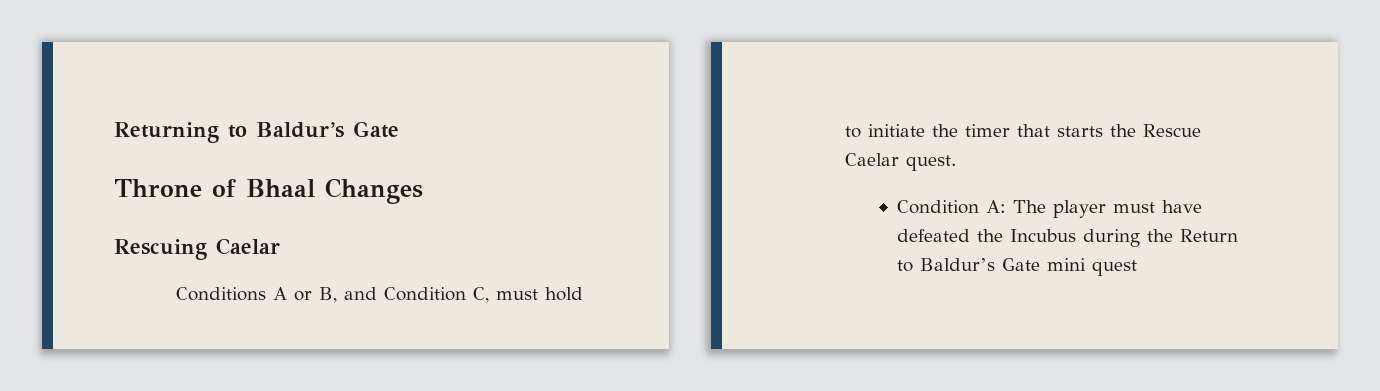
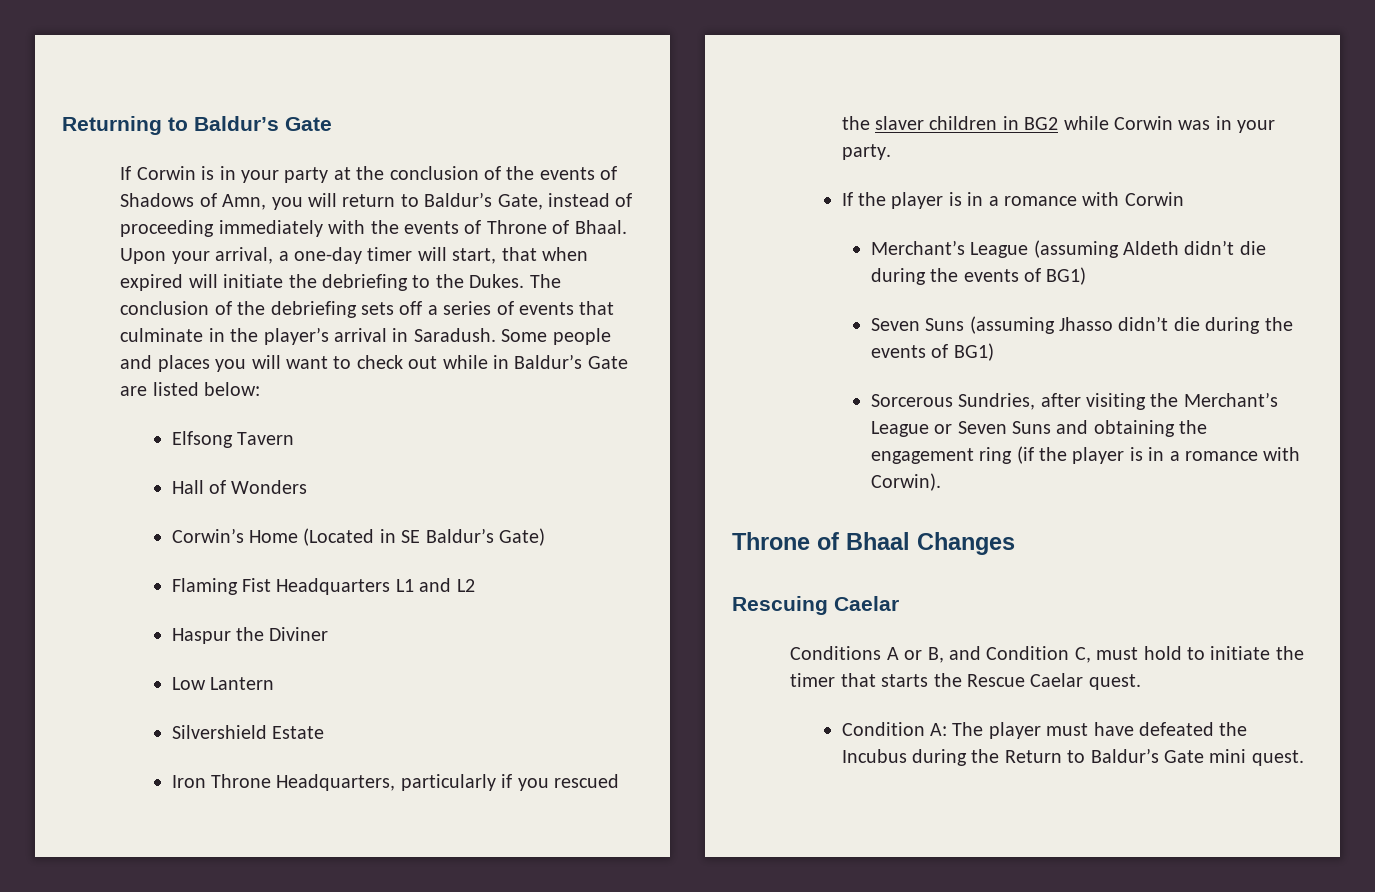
(399, 129) none -> [120,166,618,183] [120,192,633,210] [120,220,627,237] [120,247,588,264] [120,274,561,291] [120,301,615,318] [120,327,611,345] [120,354,628,372] [120,382,261,396] [171,431,294,448] [171,480,308,494] [171,528,545,546] [171,578,475,595] [171,627,329,644] [171,677,274,690] [171,725,324,739] [171,774,619,791] [841,116,1276,133] [841,144,891,160] [841,192,1184,209] [870,240,1266,258] [870,267,1087,285] [870,316,1293,334] [870,343,994,361] [870,392,1278,410] [870,420,1208,437] [870,446,1301,464] [870,473,941,491] // If Corwin is in your party at the conclusion of the events of Shadows of Amn, you will return to Baldur’s Gate, instead of proceeding immediately with the events of Throne of Bhaal. Upon your arrival, a one-day timer will start, that when expired will initiate the debriefing to the Dukes. The conclusion of the debriefing sets off a series of events that culminate in the player’s arrival in Saradush. Some people and places you will want to check out while in Baldur’s Gate are listed below: // Elfsong Tavern // Hall of Wonders // Corwin’s Home (Located in SE Baldur’s Gate) // Flaming Fist Headquarters L1 and L2 // Haspur the Diviner // Low Lantern // Silvershield Estate // Iron Throne Headquarters, particularly if you rescued the slaver children in BG2 while Corwin was in your party. // If the player is in a romance with Corwin // Merchant’s League (assuming Aldeth didn’t die during the events of BG1) // Seven Suns (assuming Jhasso didn’t die during the events of BG1) // Sorcerous Sundries, after visiting the Merchant’s League or Seven Suns and obtaining the engagement ring (if the player is in a romance with Corwin).
[1091,260,1137,276] quest -> [1251,750,1304,766] quest.

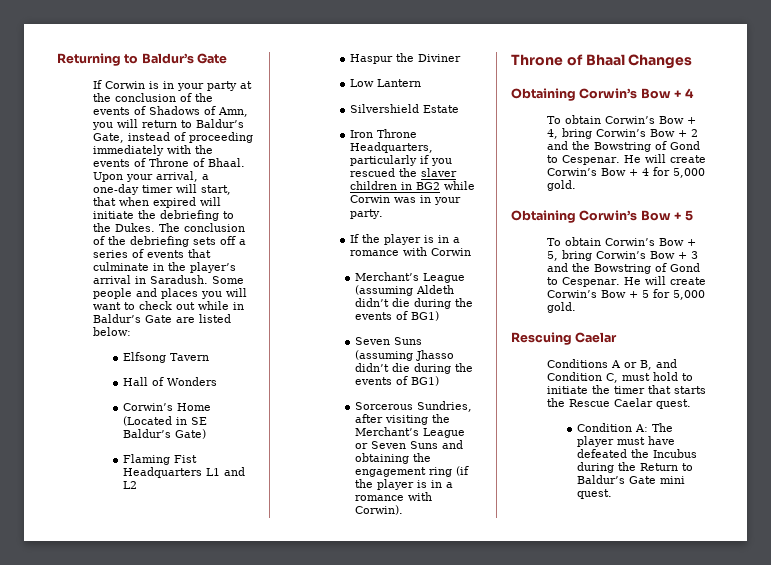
(1015, 543) none -> [511,88,694,101] [547,115,697,124] [547,128,699,139] [547,141,701,152] [547,154,707,165] [547,167,706,178] [547,180,577,191] [511,210,693,223] [547,237,697,246] [547,250,699,261] [547,263,701,274] [547,276,707,287] [547,289,706,300] [547,302,577,313] // Obtaining Corwin’s Bow + 4 // To obtain Corwin’s Bow + 4, bring Corwin’s Bow + 2 and the Bowstring of Gond to Cespenar. He will create Corwin’s Bow + 4 for 5,000 gold. // Obtaining Corwin’s Bow + 5 // To obtain Corwin’s Bow + 5, bring Corwin’s Bow + 3 and the Bowstring of Gond to Cespenar. He will create Corwin’s Bow + 5 for 5,000 gold.

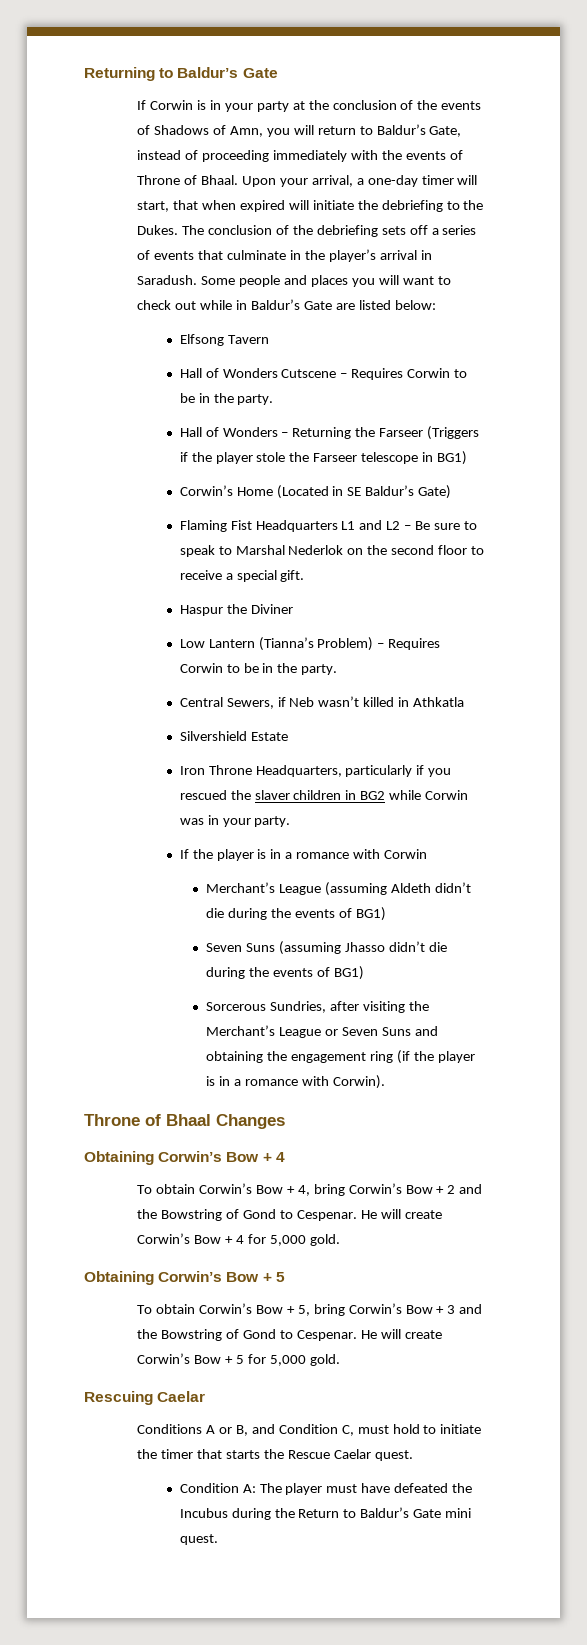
(218, 381) none -> [281,368,468,380] [179,393,274,405] [179,426,480,440] [179,451,468,465] Cutscene – Requires Corwin to be in the party. // Hall of Wonders – Returning the Farseer (Triggers if the player stole the Farseer telescope in BG1)
(138, 485) none -> [404,521,477,530] [179,545,485,557] [179,570,305,582] – Be sure to speak to Marshal Nederlok on the second floor to receive a special gift.
(422, 83) none -> [258,637,441,651] [179,663,338,675] [179,696,465,709] (Tianna’s Problem) – Requires Corwin to be in the party. // Central Sewers, if Neb wasn’t killed in Athkatla

